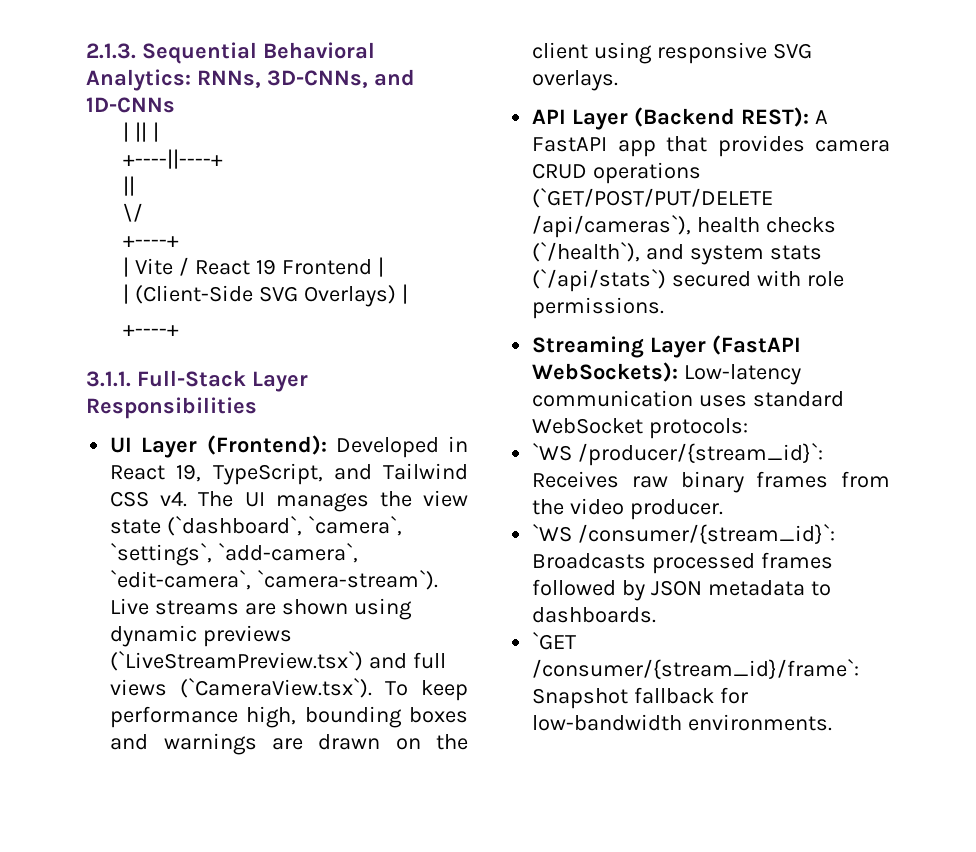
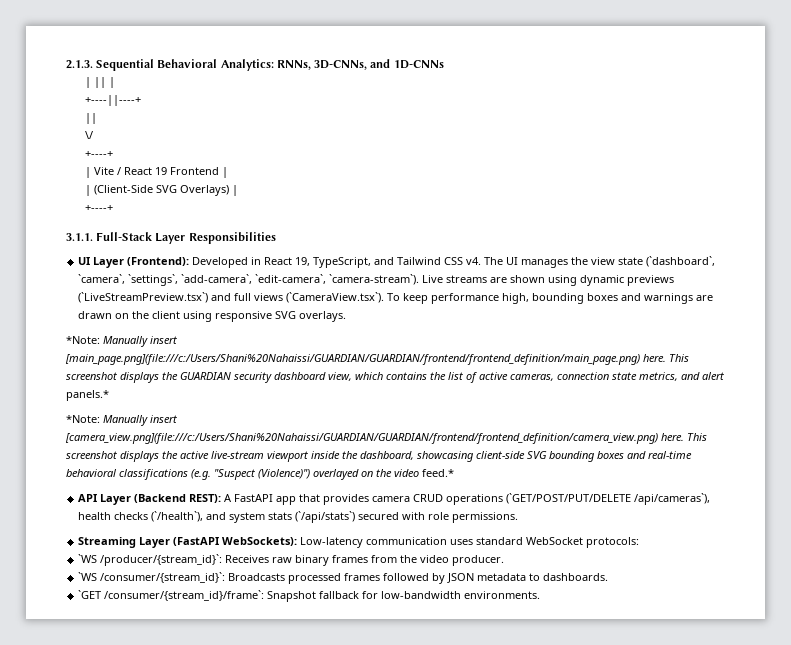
(619, 80) none -> [66,336,177,347] [65,354,689,365] [66,372,724,383] [66,390,109,401] [66,415,177,426] [65,433,707,444] [66,451,692,462] [66,469,454,480] // *Note: Manually insert [main_page.png](file:///c:/Users/Shani%20Nahaissi/GUARDIAN/GUARDIAN/frontend/frontend_definition/main_page.png) here. This screenshot displays the GUARDIAN security dashboard view, which contains the list of active cameras, connection state metrics, and alert panels.* // *Note: Manually insert [camera_view.png](file:///c:/Users/Shani%20Nahaissi/GUARDIAN/GUARDIAN/frontend/frontend_definition/camera_view.png) here. This screenshot displays the active live-stream viewport inside the dashboard, showcasing client-side SVG bounding boxes and real-time behavioral classifications (e.g. "Suspect (Violence)") overlayed on the video feed.*

